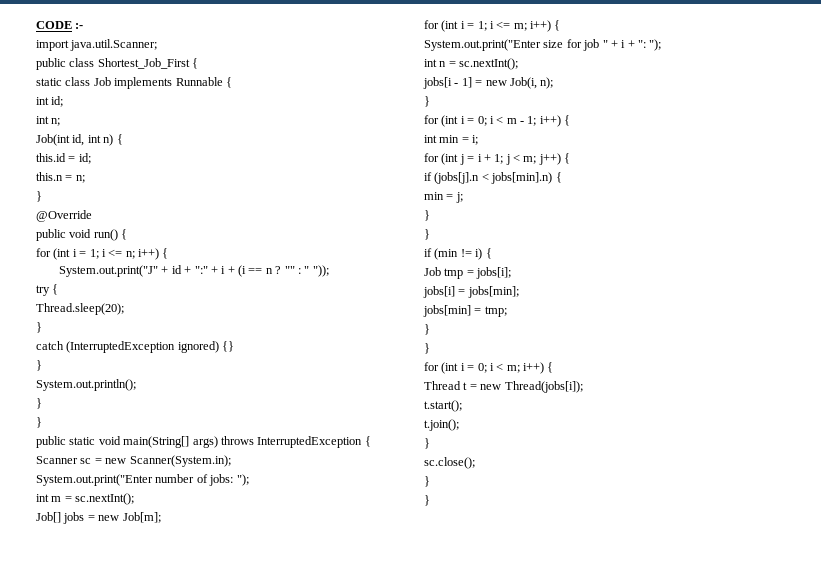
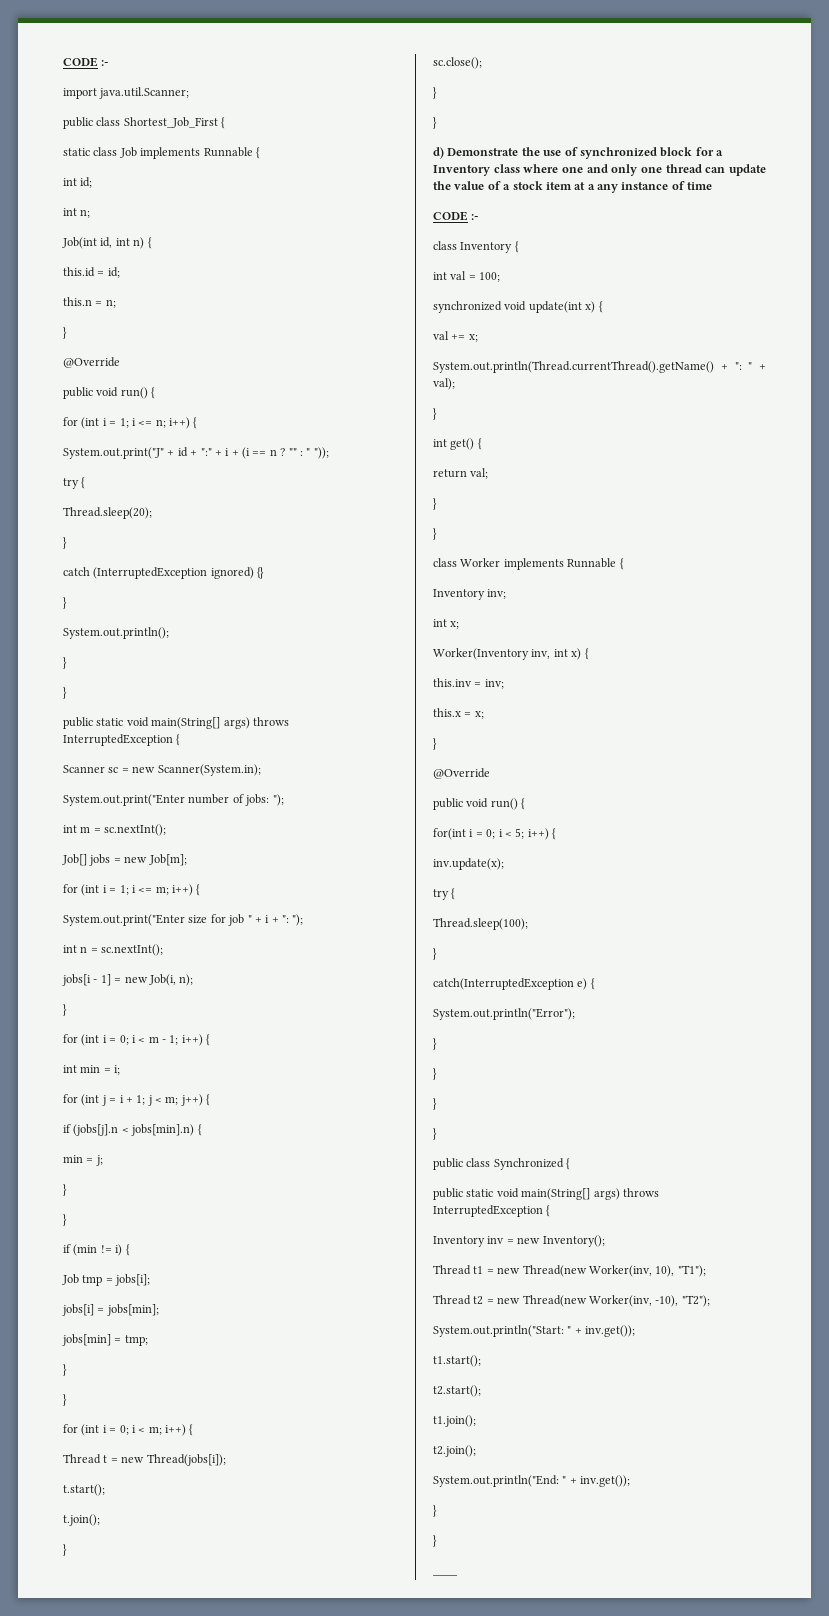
(430, 500) none -> [433,147,723,159] [433,164,766,176] [433,181,713,193] [433,211,479,221] [433,241,519,253] [433,271,501,282] [433,301,603,313] [433,331,478,342] [433,361,766,373] [433,378,455,390] [433,408,437,420] [433,438,482,450] [433,468,489,479] [433,498,437,510] [433,528,437,540] [433,558,624,570] [433,589,507,600] [433,619,460,629] [433,648,589,660] [433,678,504,689] [433,708,484,719] [433,738,437,750] [433,768,490,779] [433,798,526,810] [433,828,556,840] [433,858,504,870] [433,888,456,900] [433,918,528,930] [433,948,437,960] [433,978,595,990] [433,1008,575,1020] [433,1038,437,1050] [433,1068,437,1080] [433,1098,437,1110] [433,1128,437,1140] [433,1158,571,1170] [433,1188,659,1200] [433,1205,551,1217] [433,1235,605,1247] [433,1265,706,1277] [433,1295,710,1307] [433,1325,636,1337] [433,1355,481,1367] [433,1385,481,1397] [433,1415,476,1427] [433,1445,476,1457] [433,1475,631,1487] [433,1505,437,1517] [433,1535,437,1547] [433,1574,458,1576] // d) Demonstrate the use of synchronized block for a Inventory class where one and only one thread can update the value of a stock item at a any instance of time // CODE :- // class Inventory { // int val = 100; // synchronized void update(int x) { // val += x; // System.out.println(Thread.currentThread().getName() + ": " + val); // } // int get() { // return val; // } // } // class Worker implements Runnable { // Inventory inv; // int x; // Worker(Inventory inv, int x) { // this.inv = inv; // this.x = x; // } // @Override // public void run() { // for(int i = 0; i < 5; i++) { // inv.update(x); // try { // Thread.sleep(100); // } // catch(InterruptedException e) { // System.out.println("Error"); // } // } // } // } // public class Synchronized { // public static void main(String[] args) throws InterruptedException { // Inventory inv = new Inventory(); // Thread t1 = new Thread(new Worker(inv, 10), "T1"); // Thread t2 = new Thread(new Worker(inv, -10), "T2"); // System.out.println("Start: " + inv.get()); // t1.start(); // t2.start(); // t1.join(); // t2.join(); // System.out.println("End: " + inv.get()); // } // } // ____

